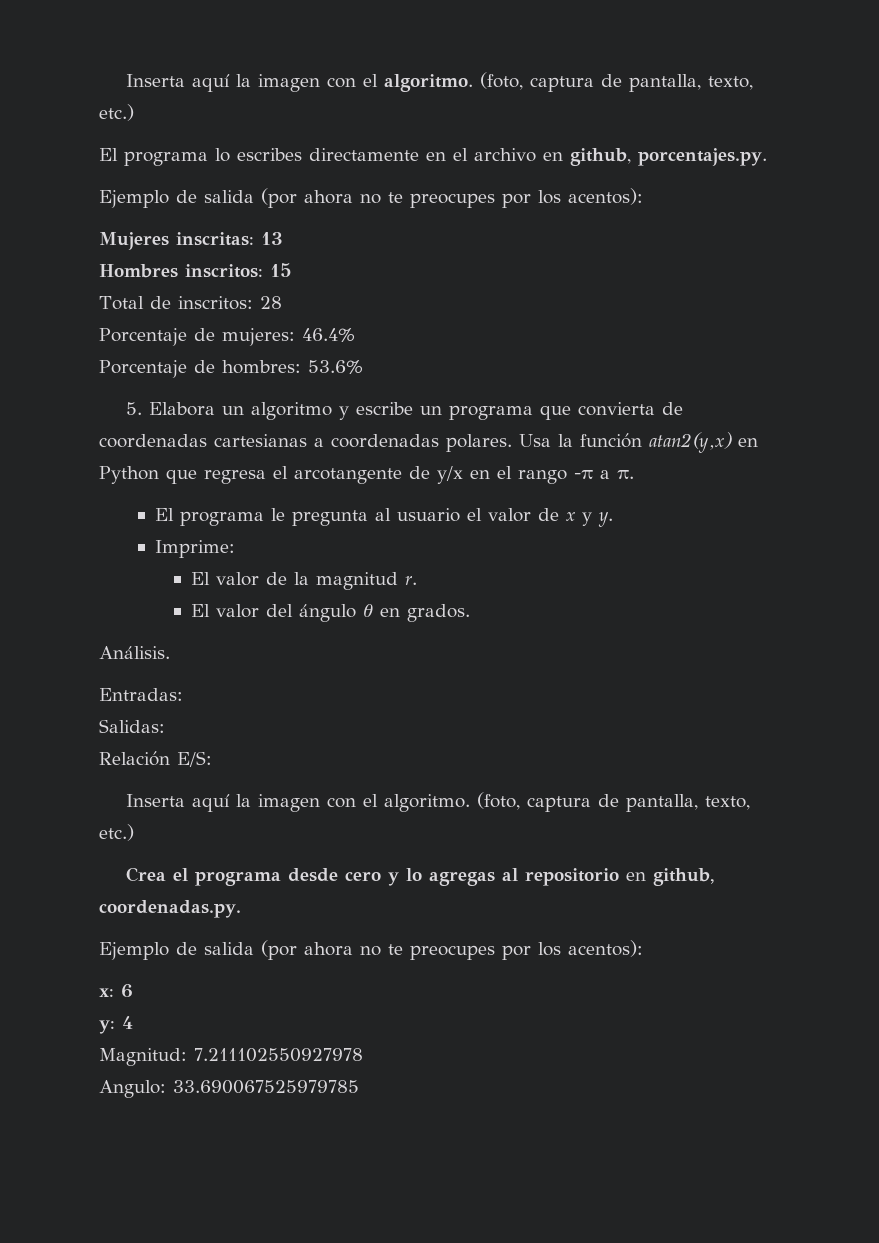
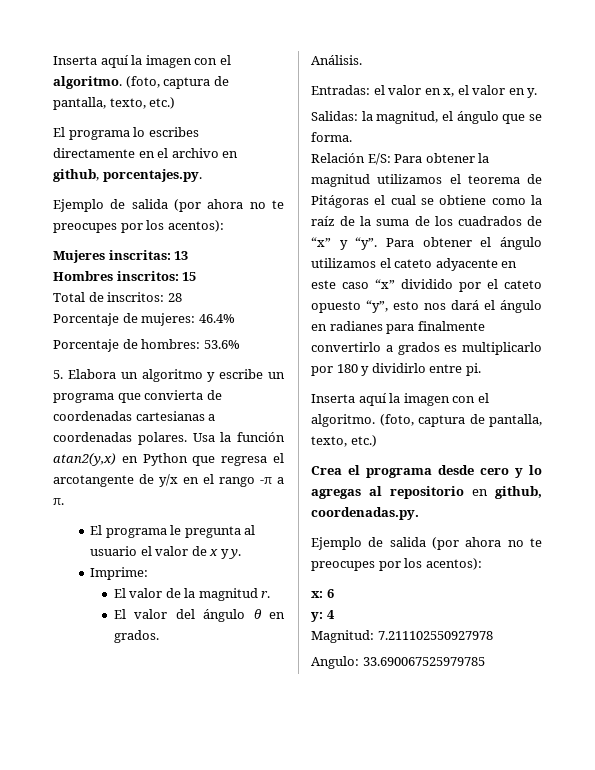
[99,719,165,733] [99,751,212,767] // Salidas: // Relación E/S: -> [373,85,538,98] [311,111,542,124] [311,132,352,142] [311,153,490,165] [311,174,542,187] [311,195,542,208] [311,216,542,226] [311,237,542,250] [311,258,518,271] [311,279,542,292] [311,300,542,313] [311,321,485,334] [311,342,542,355] [311,363,481,376] el valor en x, el valor en y. // Salidas: la magnitud, el ángulo que se forma. // Relación E/S: Para obtener la magnitud utilizamos el teorema de Pitágoras el cual se obtiene como la raíz de la suma de los cuadrados de “x” y “y”. Para obtener el ángulo utilizamos el cateto adyacente en este caso “x” dividido por el cateto opuesto “y”, esto nos dará el ángulo en radianes para finalmente convertirlo a grados es multiplicarlo por 180 y dividirlo entre pi.

